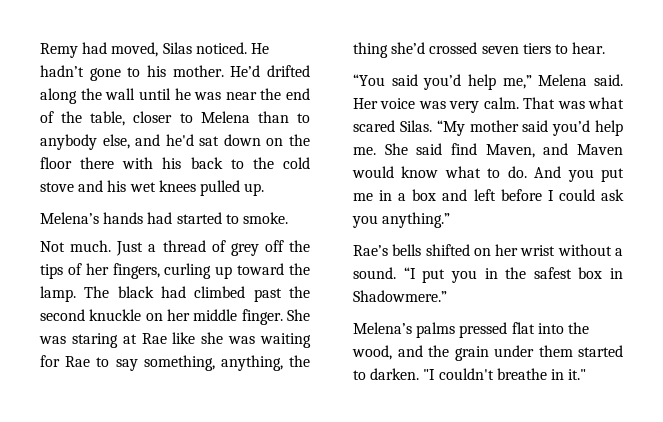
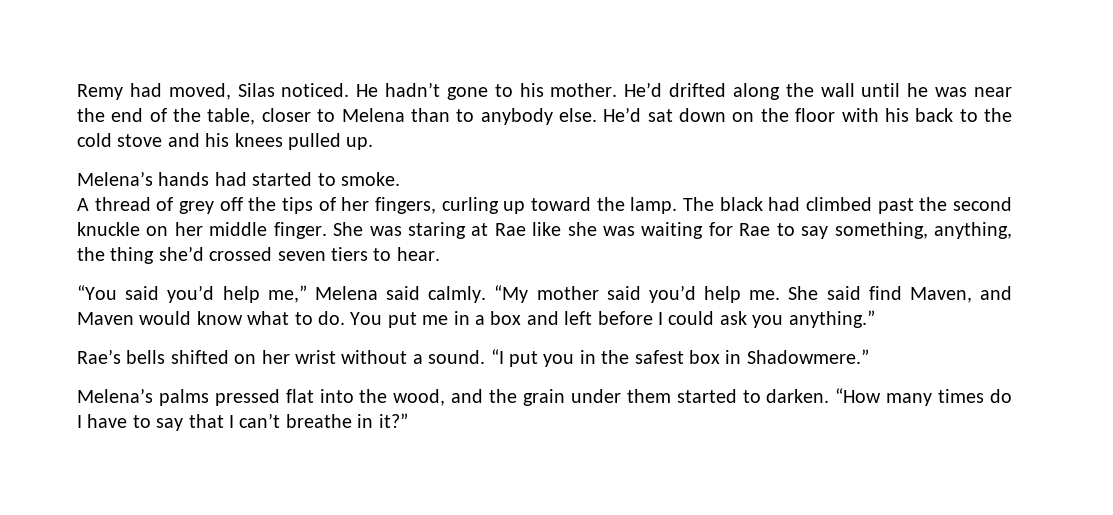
[102,134,194,149] else, and he'd -> [559,107,642,122] else. He’d
[80,157,115,169] there -> (836, 115) none
[129,182,156,192] wet -> (230, 140) none
[40,240,157,256] Not much. Just a -> [77,198,89,211] A
[594,74,623,86] [353,97,624,113] [353,120,432,132] said. Her voice was very calm. That was what scared Silas. -> [385,286,487,303] said calmly.
[534,166,594,182] And you -> [350,312,383,325] You
[423,368,494,380] "I couldn't -> [835,388,1013,406] [77,413,281,431] “How many times do I have to say that I can’t
[568,369,587,380] it." -> [378,413,408,428] it?”

